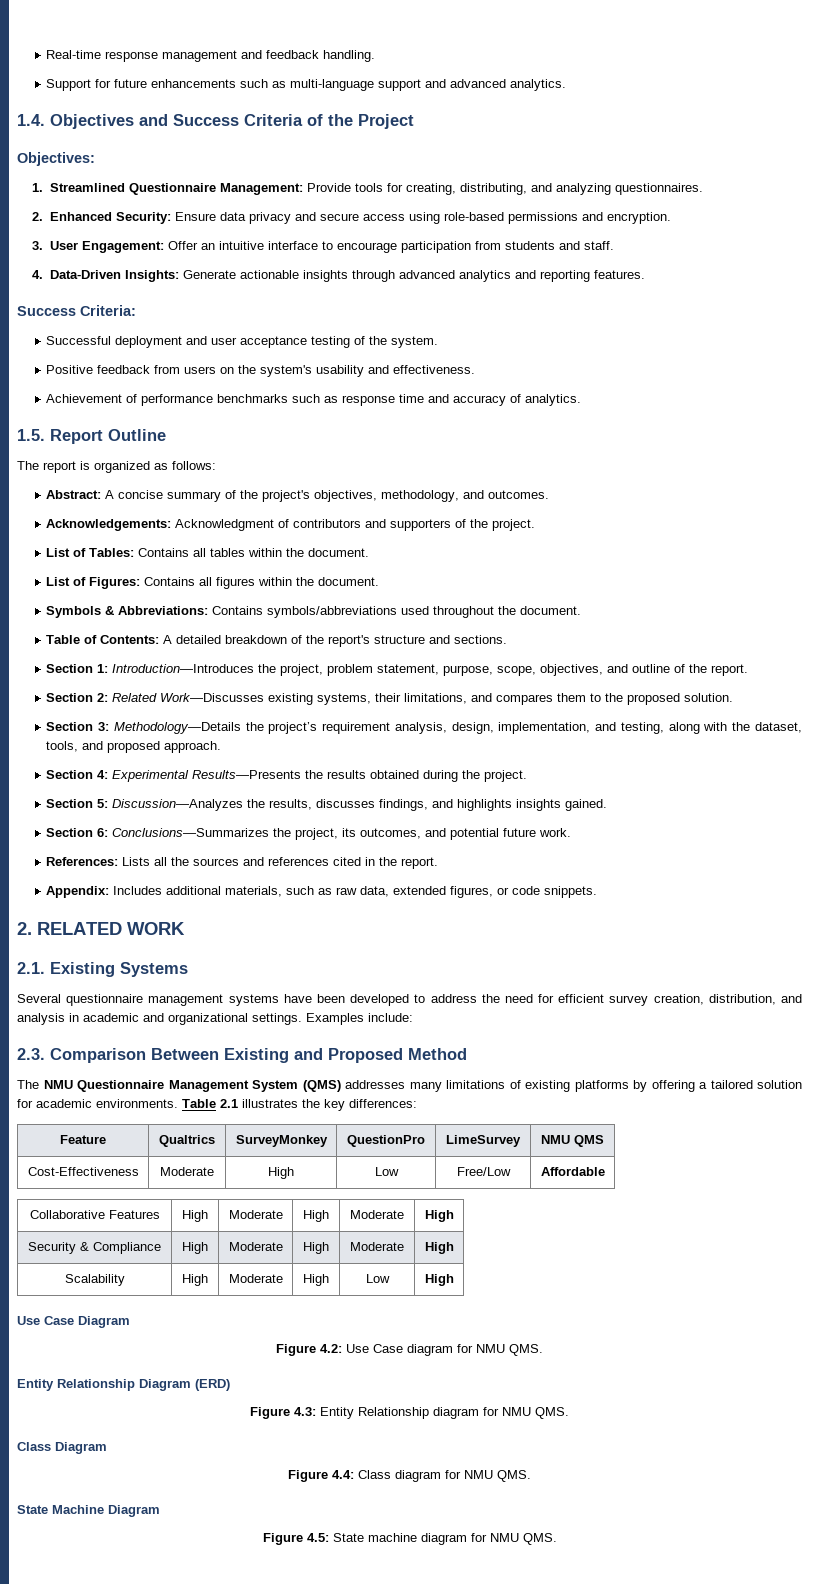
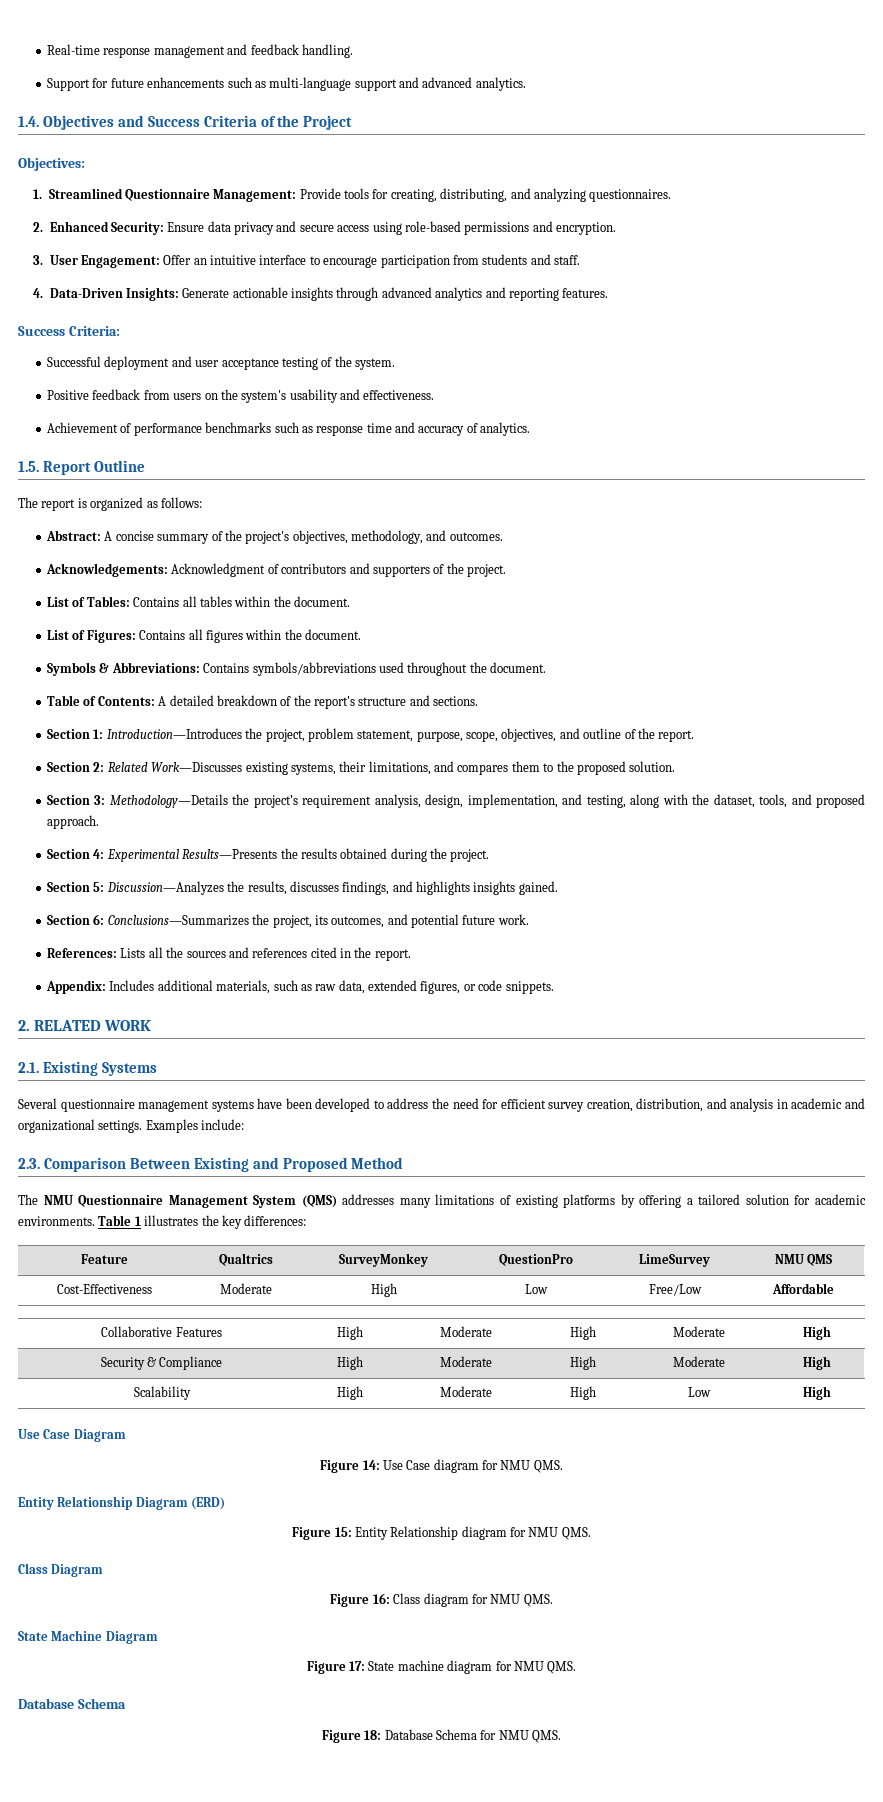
[220,1099,238,1108] 2.1 -> [134,1216,141,1226] 1
[320,1344,342,1353] 4.2: -> [362,1460,380,1470] 14:
[294,1407,316,1416] 4.3: -> [334,1527,352,1537] 15:
[332,1470,354,1479] 4.4: -> [372,1593,390,1604] 16:
[306,1533,329,1542] 4.5: -> [349,1661,366,1671] 17:
(557, 1539) none -> [18,1698,126,1709] [321,1729,562,1743] // Database Schema // Figure 18: Database Schema for NMU QMS.

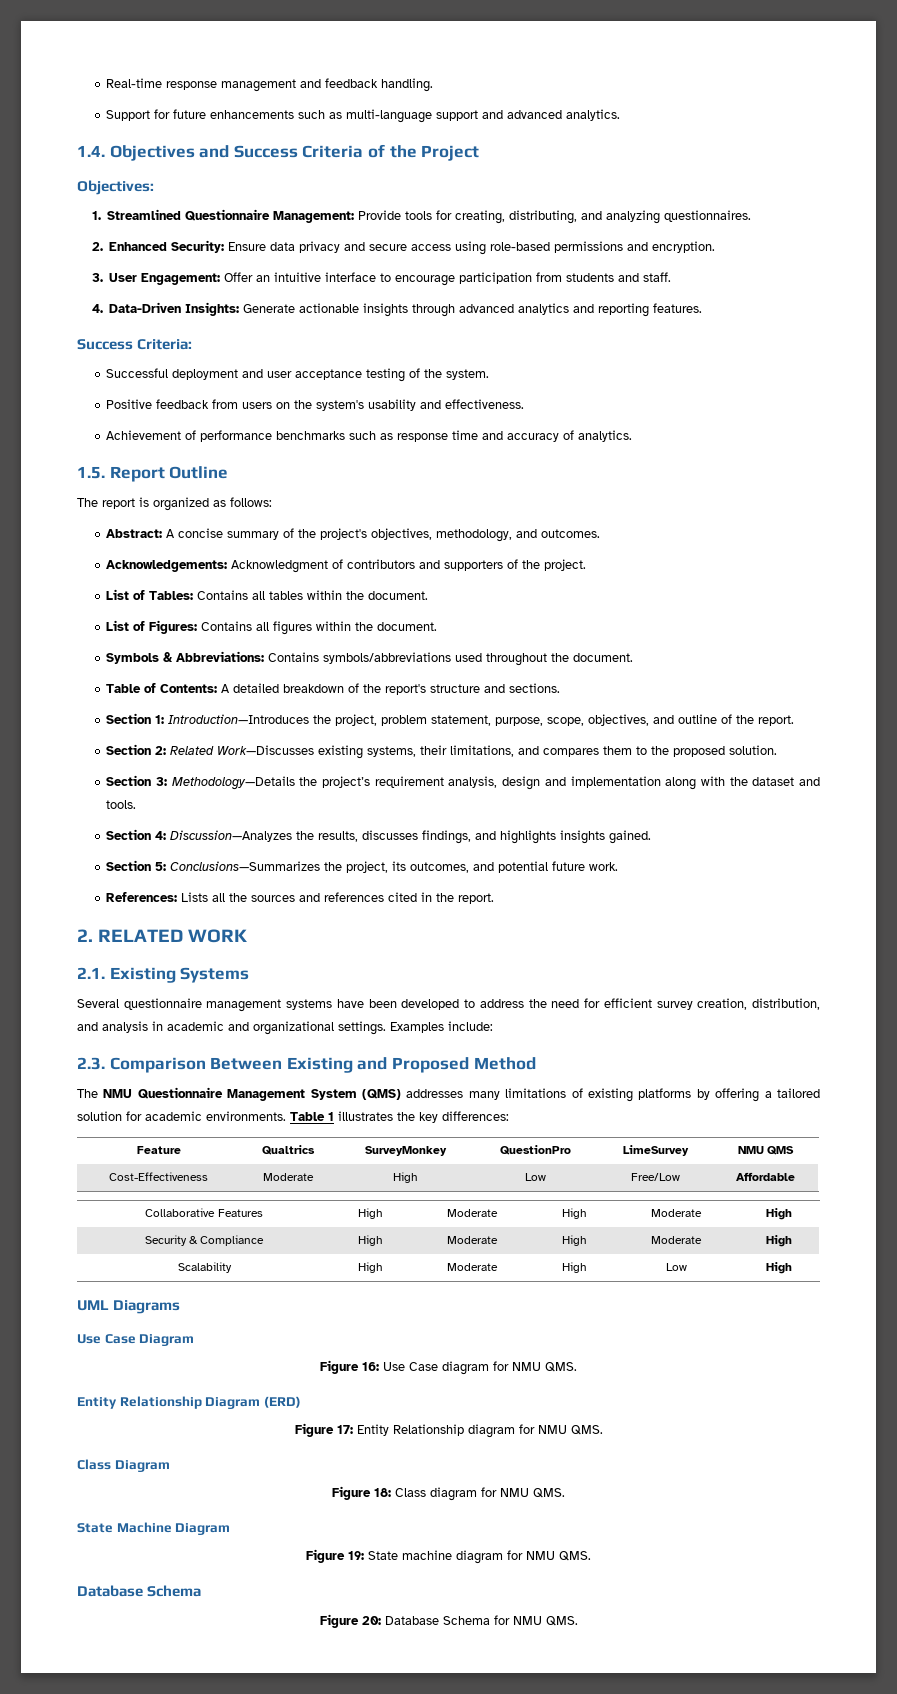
[425,794,866,808] [47,815,100,829] [47,848,490,862] [47,882,105,892] design, implementation, and testing, along with the dataset, tools, and proposed approach. // Section 4: Experimental Results—Presents the results obtained during the project. // Section 5: -> [502,776,820,790] [106,800,137,809] [106,829,167,840] design and implementation along with the dataset and tools. // Section 4:
[93,914,105,925] 6: -> [155,862,167,871] 5:
[46,980,554,994] // Appendix: Includes additional materials, such as raw data, extended figures, or code snippets. -> (495, 898) none
(831, 1393) none -> [77,1300,181,1314] // UML Diagrams
[362,1460,380,1470] 14: -> [362,1362,379,1371] 16:
[334,1527,352,1537] 15: -> [336,1425,353,1434] 17:
[372,1593,390,1604] 16: -> [374,1488,391,1497] 18:
[349,1661,366,1671] 17: -> [348,1551,364,1560] 19:
[364,1730,382,1740] 18: -> [361,1616,381,1625] 20:

